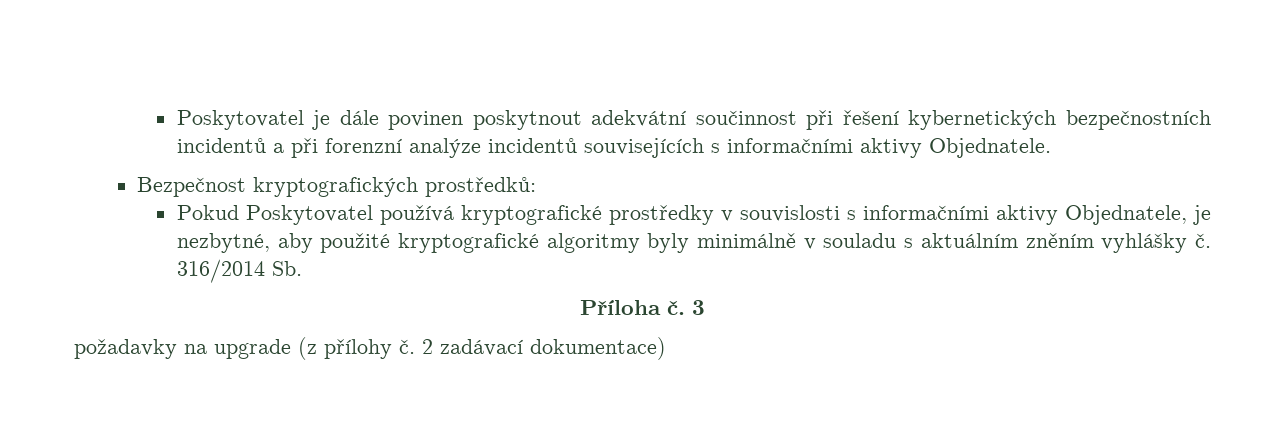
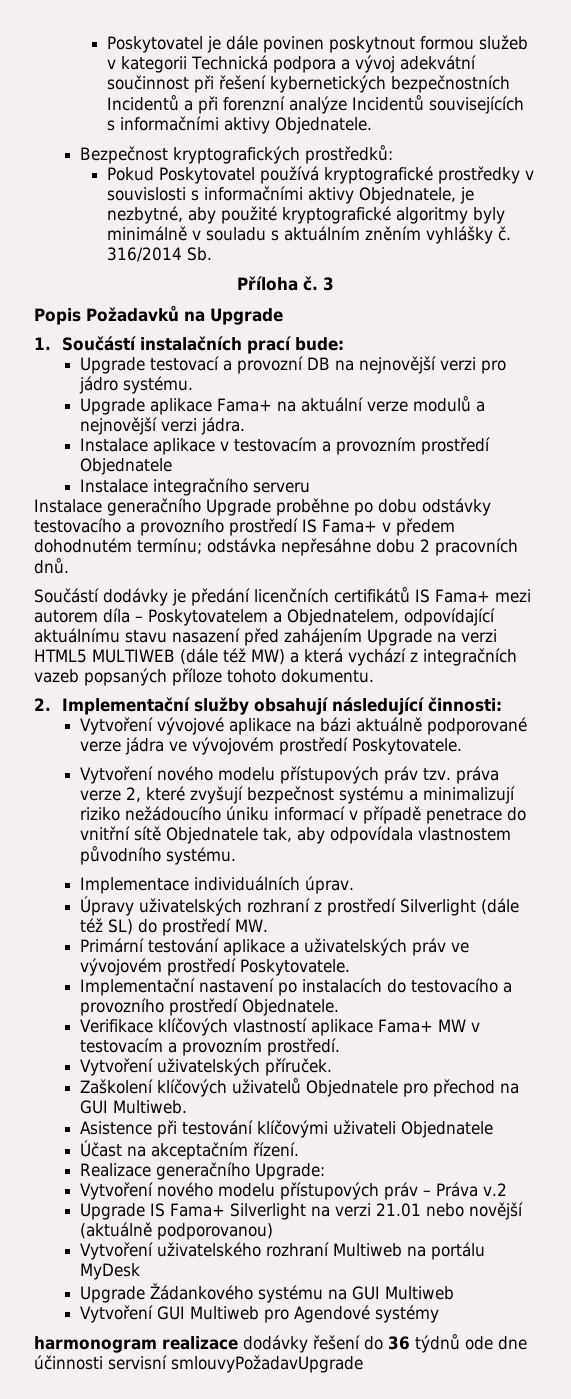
(582, 120) none -> [420,35,529,50] [107,55,396,73] formou služeb v kategorii Technická podpora a vývoj
[176,138,266,153] incidentů -> [107,95,180,111] Incidentů
[487,138,577,153] incidentů -> [352,95,425,111] Incidentů
[74,337,666,360] požadavky na upgrade (z přílohy č. 2 zadávací dokumentace) -> [34,305,283,325] [34,336,344,354] [79,356,506,374] [78,376,193,394] [79,396,485,415] [79,417,245,435] [79,437,490,455] [79,458,172,475] [79,478,310,496] [34,498,491,516] [34,518,455,536] [34,538,518,556] [34,558,69,574] [34,587,531,606] [34,608,495,626] [34,628,497,646] [34,648,517,666] [34,668,374,686] [34,697,502,715] [79,717,527,735] [79,737,462,755] [79,766,499,784] [79,786,515,804] [79,806,526,824] [79,826,511,844] [79,846,236,865] [79,876,354,894] [79,896,519,916] [79,918,268,936] [79,938,469,956] [79,958,350,976] [79,978,512,996] [79,998,339,1016] [79,1018,480,1036] [79,1038,340,1056] [79,1058,332,1076] [79,1078,519,1097] [79,1100,187,1114] [79,1120,493,1138] [79,1140,299,1160] [79,1162,325,1180] [79,1182,507,1200] [79,1202,523,1220] [79,1222,273,1240] [79,1242,485,1260] [79,1263,140,1280] [79,1283,454,1303] [79,1305,439,1323] [34,1334,527,1353] [34,1355,363,1373] Popis Požadavků na Upgrade // 1. Součástí instalačních prací bude: // Upgrade testovací a provozní DB na nejnovější verzi pro jádro systému. // Upgrade aplikace Fama+ na aktuální verze modulů a nejnovější verzi jádra. // Instalace aplikace v testovacím a provozním prostředí Objednatele // Instalace integračního serveru // Instalace generačního Upgrade proběhne po dobu odstávky testovacího a provozního prostředí IS Fama+ v předem dohodnutém termínu; odstávka nepřesáhne dobu 2 pracovních dnů. // Součástí dodávky je předání licenčních certifikátů IS Fama+ mezi autorem díla – Poskytovatelem a Objednatelem, odpovídající aktuálnímu stavu nasazení před zahájením Upgrade na verzi HTML5 MULTIWEB (dále též MW) a která vychází z integračních vazeb popsaných příloze tohoto dokumentu. // 2. Implementační služby obsahují následující činnosti: // Vytvoření vývojové aplikace na bázi aktuálně podporované verze jádra ve vývojovém prostředí Poskytovatele. // Vytvoření nového modelu přístupových práv tzv. práva verze 2, které zvyšují bezpečnost systému a minimalizují riziko nežádoucího úniku informací v případě penetrace do vnitřní sítě Objednatele tak, aby odpovídala vlastnostem původního systému. // Implementace individuálních úprav. // Úpravy uživatelských rozhraní z prostředí Silverlight (dále též SL) do prostředí MW. // Primární testování aplikace a uživatelských práv ve vývojovém prostředí Poskytovatele. // Implementační nastavení po instalacích do testovacího a provozního prostředí Objednatele. // Verifikace klíčových vlastností aplikace Fama+ MW v testovacím a provozním prostředí. // Vytvoření uživatelských příruček. // Zaškolení klíčových uživatelů Objednatele pro přechod na GUI Multiweb. // Asistence při testování klíčovými uživateli Objednatele // Účast na akceptačním řízení. // Realizace generačního Upgrade: // Vytvoření nového modelu přístupových práv – Práva v.2 // Upgrade IS Fama+ Silverlight na verzi 21.01 nebo novější (aktuálně podporovanou) // Vytvoření uživatelského rozhraní Multiweb na portálu MyDesk // Upgrade Žádankového systému na GUI Multiweb // Vytvoření GUI Multiweb pro Agendové systémy // harmonogram realizace dodávky řešení do 36 týdnů ode dne účinnosti servisní smlouvyPožadavUpgrade

